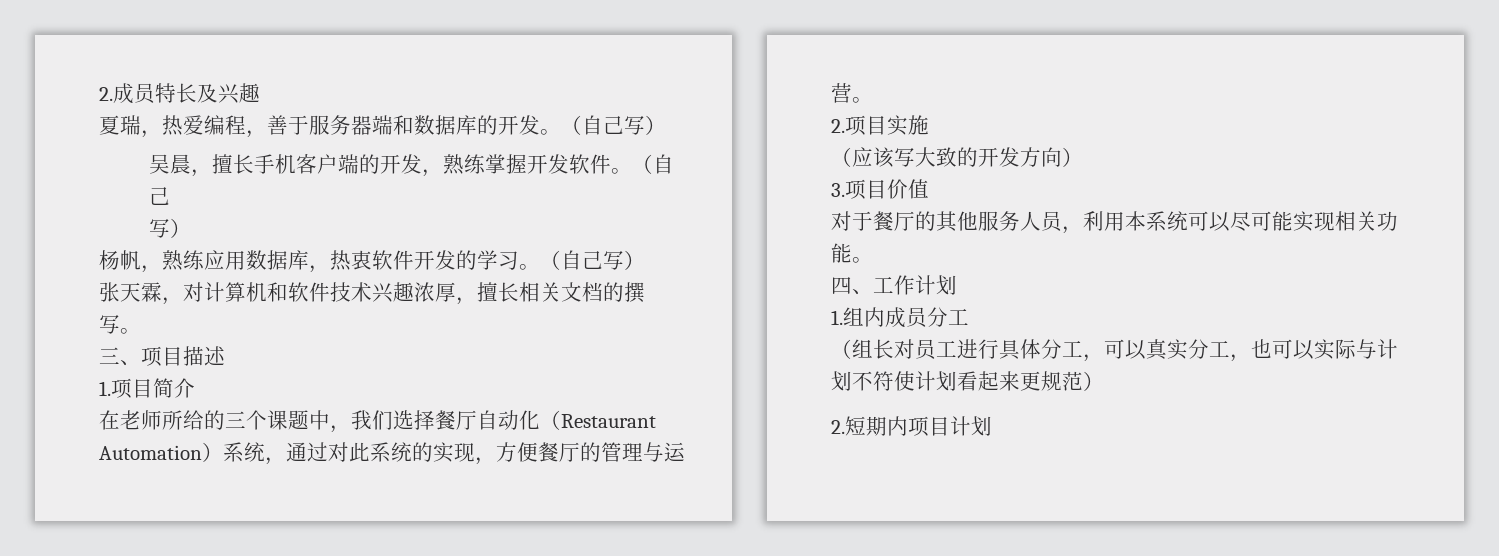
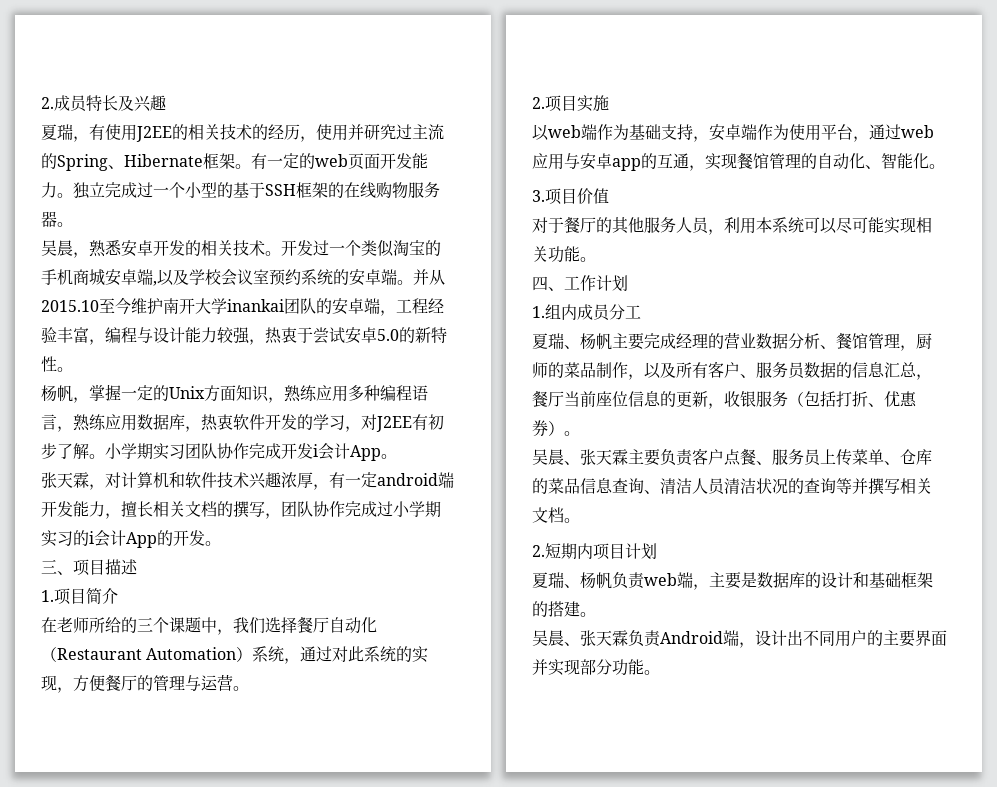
[162,115,666,138] [148,154,674,177] [148,187,170,205] [148,218,191,238] [99,250,141,270] 热爱编程，善于服务器端和数据库的开发。（自己写） // 吴晨，擅长手机客户端的开发，熟练掌握开发软件。（自己 // 写） // 杨帆 -> [89,124,444,142] [41,153,428,171] [41,182,440,199] [41,211,73,227] [41,240,441,258] [41,269,445,286] [41,297,444,316] [41,327,447,345] [41,356,73,372] [41,384,428,403] [41,414,57,430] 有使用J2EE的相关技术的经历，使用并研究过主流的Spring、Hibernate框架。有一定的web页面开发能力。独立完成过一个小型的基于SSH框架的在线购物服务器。 // 吴晨，熟悉安卓开发的相关技术。开发过一个类似淘宝的手机商城安卓端,以及学校会议室预约系统的安卓端。并从2015.10至今维护南开大学inankai团队的安卓端，工程经验丰富，编程与设计能力较强，热衷于尝试安卓5.0的新特性。 // 杨帆，掌握一定的Unix方面知识，熟练应用多种编程语言
[519,250,645,270] 。（自己写） -> [345,414,444,432] [41,443,397,461] ，对J2EE有初步了解。小学期实习团队协作完成开发i会计App。
(477, 301) none -> [329,472,454,488] [41,501,121,519] 有一定android端开发能力，
(120, 324) none -> [265,501,441,519] [41,530,205,548] ，团队协作完成过小学期实习的i会计App的开发
[831,147,1083,168] （应该写大致的开发方向） -> [532,124,934,142] [532,152,945,171] 以web端作为基础支持，安卓端作为使用平台，通过web应用与安卓app的互通，实现餐馆管理的自动化、智能化。
[831,339,1398,362] [831,371,1104,391] （组长对员工进行具体分工，可以真实分工，也可以实际与计划不符使计划看起来更规范） -> [532,332,932,351] [532,361,932,380] [532,390,917,409] [532,420,580,437] [532,448,932,466] [532,478,932,495] [532,507,580,523] 夏瑞、杨帆主要完成经理的营业数据分析、餐馆管理，厨师的菜品制作，以及所有客户、服务员数据的信息汇总，餐厅当前座位信息的更新，收银服务（包括打折、优惠券）。 // 吴晨、张天霖主要负责客户点餐、服务员上传菜单、仓库的菜品信息查询、清洁人员清洁状况的查询等并撰写相关文档。
(992, 426) none -> [532,572,933,590] [532,601,596,617] [532,630,947,648] [532,659,660,676] // 夏瑞、杨帆负责web端，主要是数据库的设计和基础框架的搭建。 // 吴晨、张天霖负责Android端，设计出不同用户的主要界面并实现部分功能。

